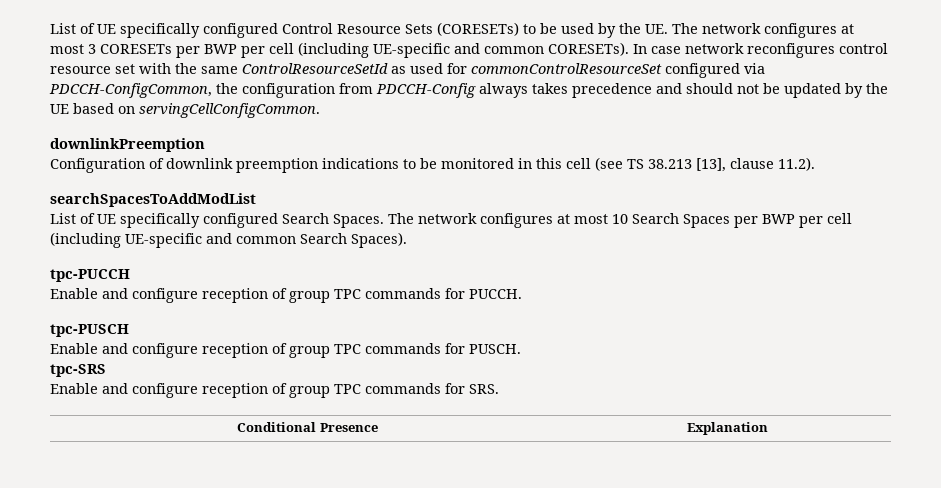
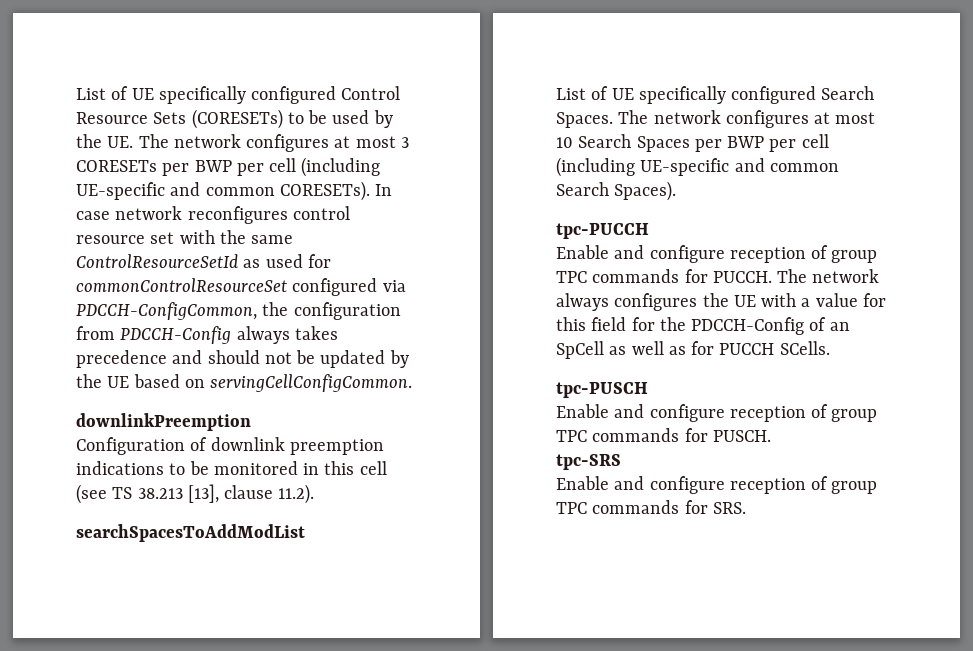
(522, 294) none -> [777,269,880,283] [556,293,886,311] [556,317,850,335] [556,341,830,359] The network always configures the UE with a value for this field for the PDCCH-Config of an SpCell as well as for PUCCH SCells.
[237,422,378,432] [687,422,768,435] // Conditional Presence | Explanation -> (746, 508) none

